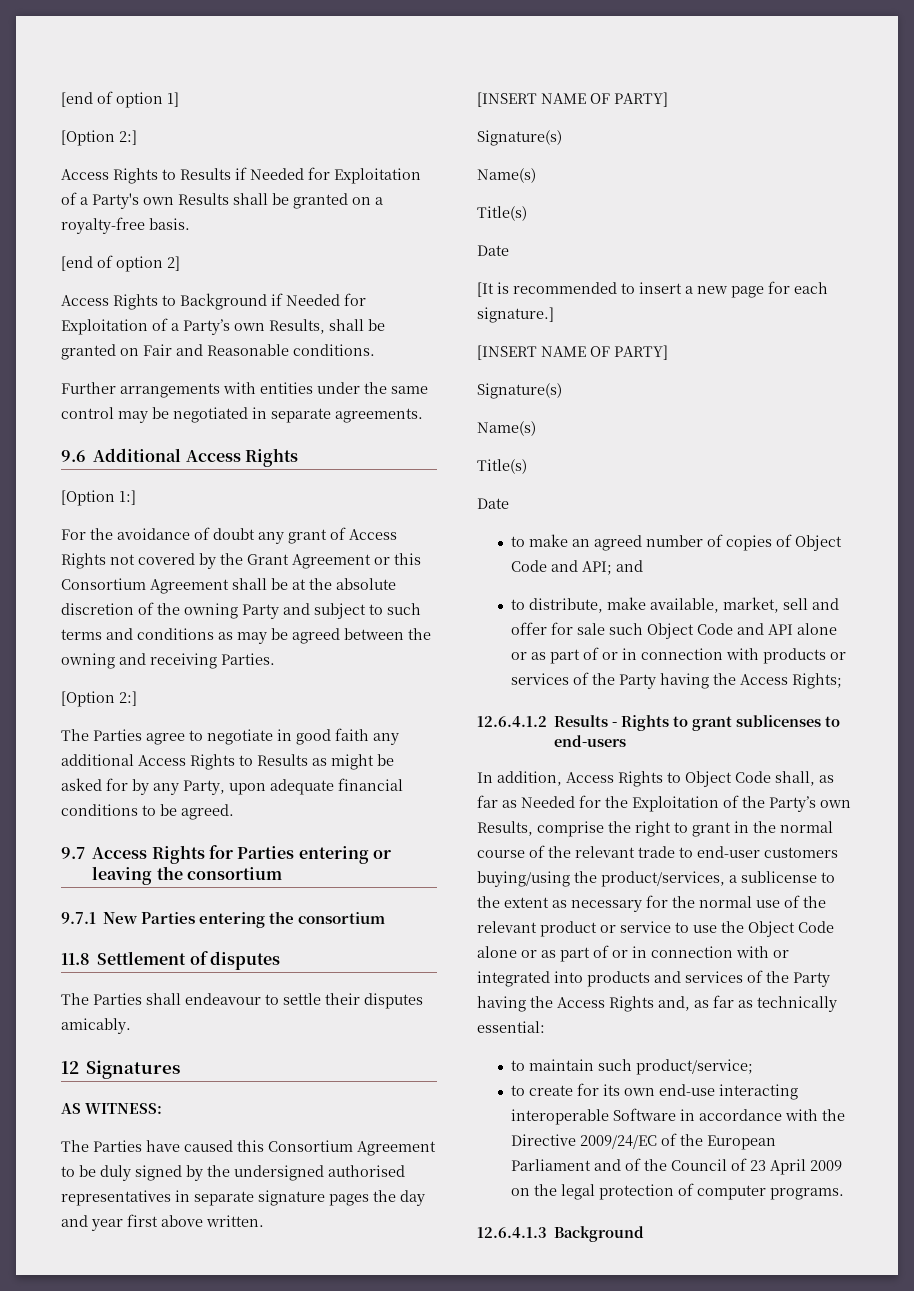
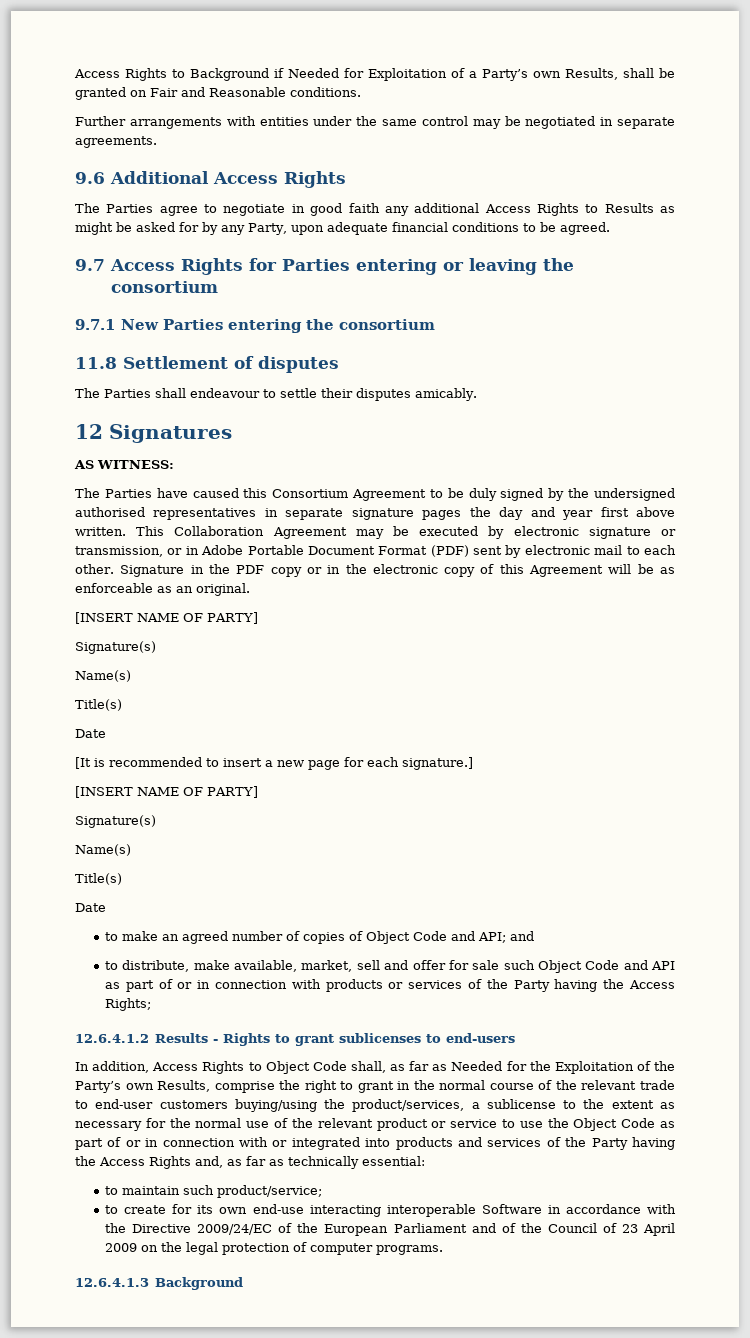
[61,91,179,108] [61,130,137,146] [61,167,421,184] [61,192,383,209] [61,217,190,234] [61,255,180,272] [end of option 1] // [Option 2:] // Access Rights to Results if Needed for Exploitation of a Party's own Results shall be granted on a royalty-free basis. // [end of option 2] // -> (74, 73) none
[61,490,136,506] [61,527,397,544] [61,553,421,569] [61,578,396,594] [61,602,421,619] [61,628,431,644] [61,653,275,669] [61,691,137,707] // [Option 1:] // For the avoidance of doubt any grant of Access Rights not covered by the Grant Agreement or this Consortium Agreement shall be at the absolute discretion of the owning Party and subject to such terms and conditions as may be agreed between the owning and receiving Parties. // [Option 2:] -> (347, 179) none
(264, 1221) none -> [136,526,676,539] [75,545,676,558] [75,564,675,577] [75,583,250,596] This Collaboration Agreement may be executed by electronic signature or transmission, or in Adobe Portable Document Format (PDF) sent by electronic mail to each other. Signature in the PDF copy or in the electronic copy of this Agreement will be as enforceable as an original.
[797,623,838,635] [511,652,528,660] alone or -> (675, 965) none
[477,946,537,958] alone or -> (656, 1123) none

